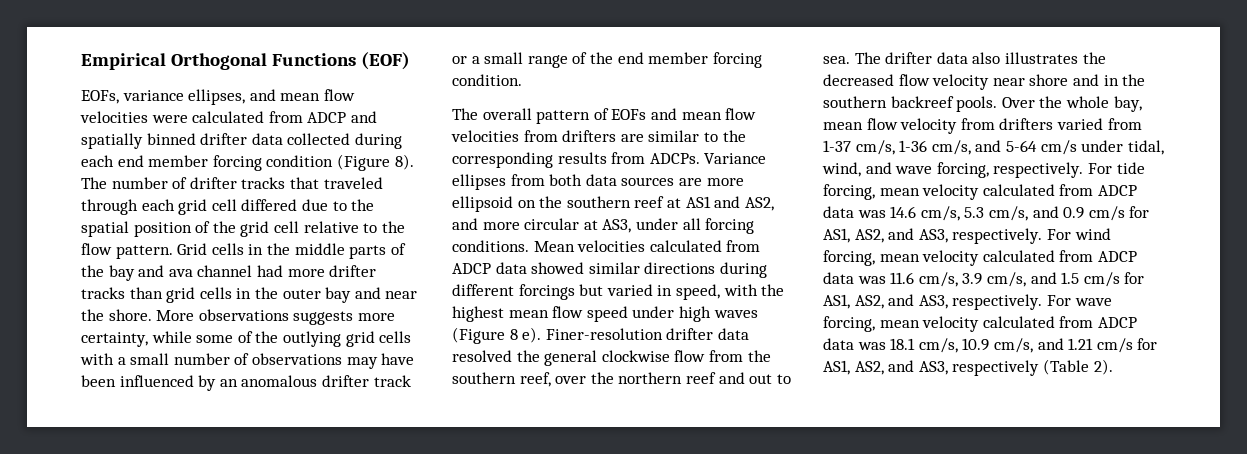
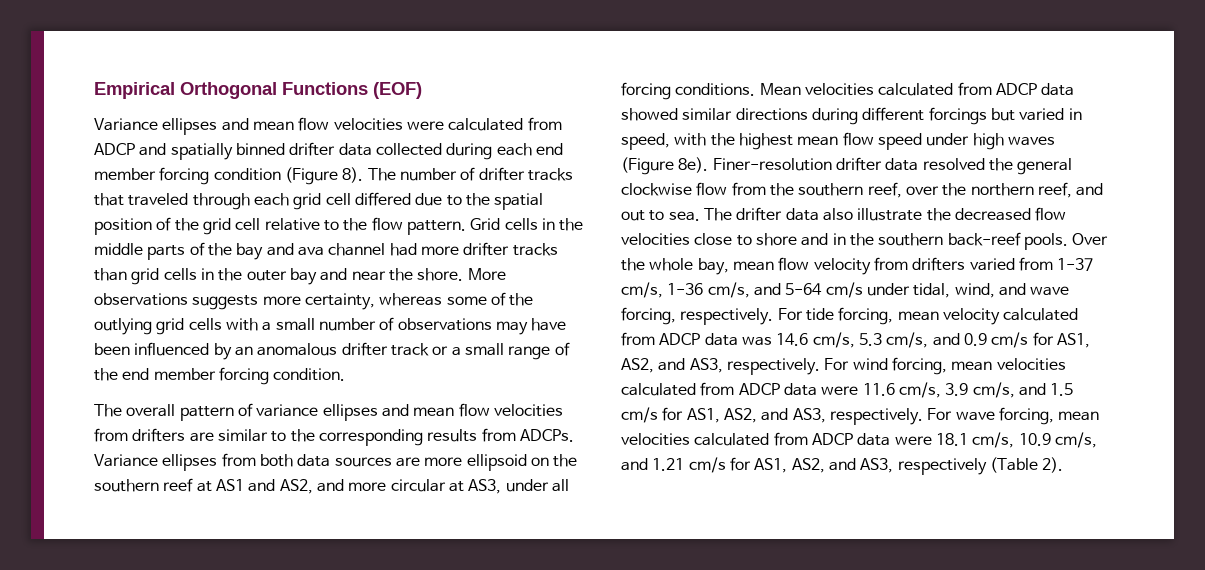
[81,89,246,105] EOFs, variance ellipses, -> [94,118,218,135] Variance ellipses
[151,331,192,343] while -> [379,293,443,306] whereas
[611,109,647,120] EOFs -> [256,404,378,421] variance ellipses
[509,327,542,343] 8 e). -> [678,157,709,173] 8e).
[685,372,716,384] reef -> [1037,182,1072,198] reef,
[1004,52,1078,64] illustrates -> [857,208,923,221] illustrate
[932,74,1025,90] velocity near -> [621,233,752,246] velocities close to
[890,96,954,108] backreef -> [947,232,1021,246] back-reef
[922,250,1137,266] [823,272,886,284] velocity calculated from ADCP data was -> [996,358,1066,371] [621,382,859,396] velocities calculated from ADCP data were
[922,316,1137,332] [823,338,886,350] velocity calculated from ADCP data was -> [621,432,932,446] velocities calculated from ADCP data were

